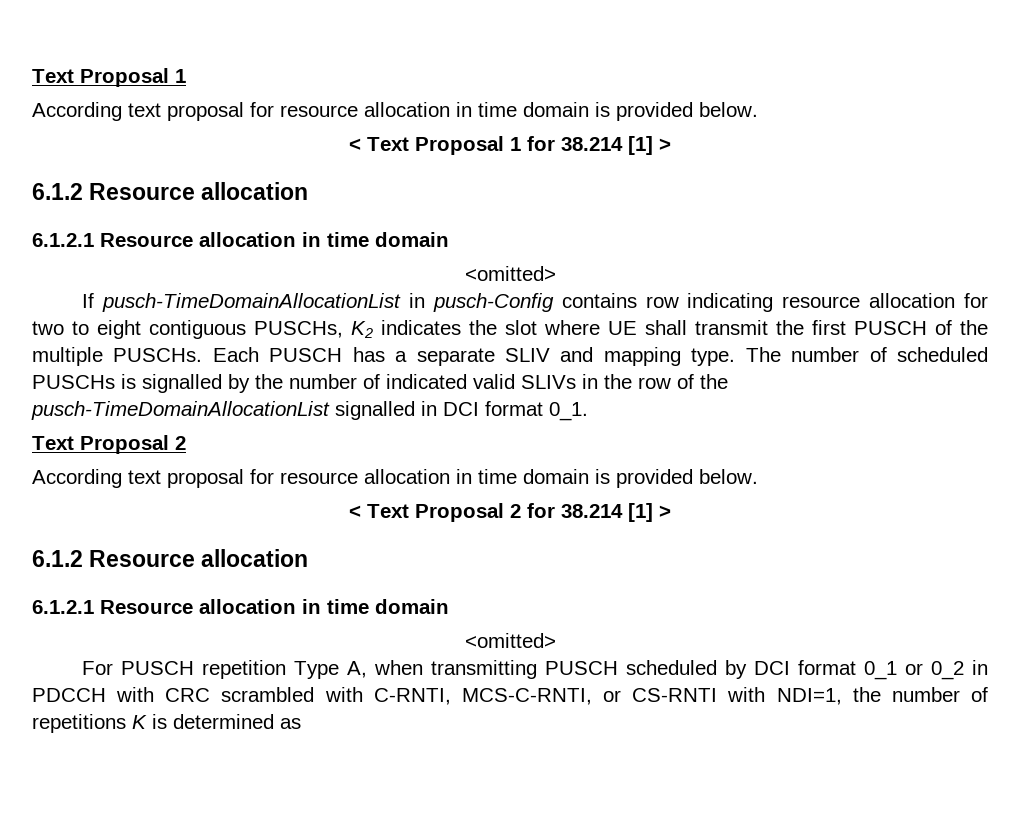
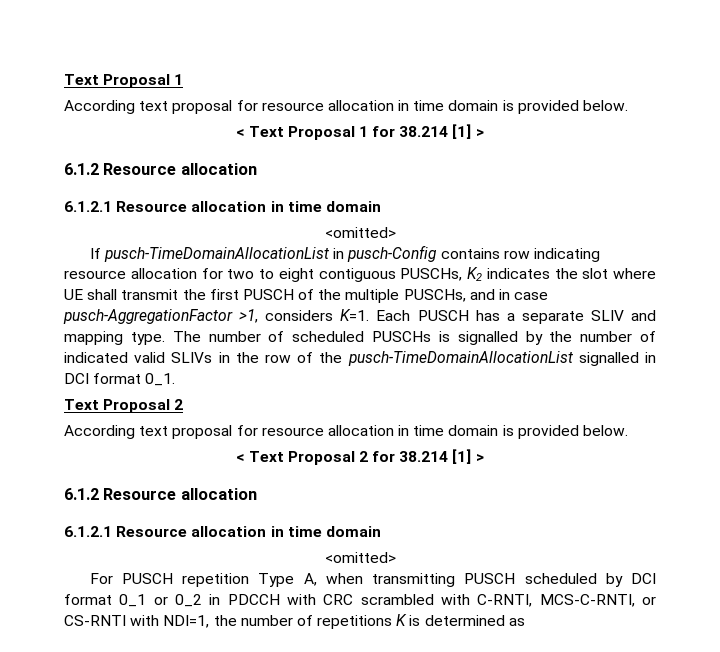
[113,348,203,362] PUSCHs. -> [403,289,549,302] [63,309,370,324] PUSCHs, and in case pusch-AggregationFactor >1, considers K=1.

